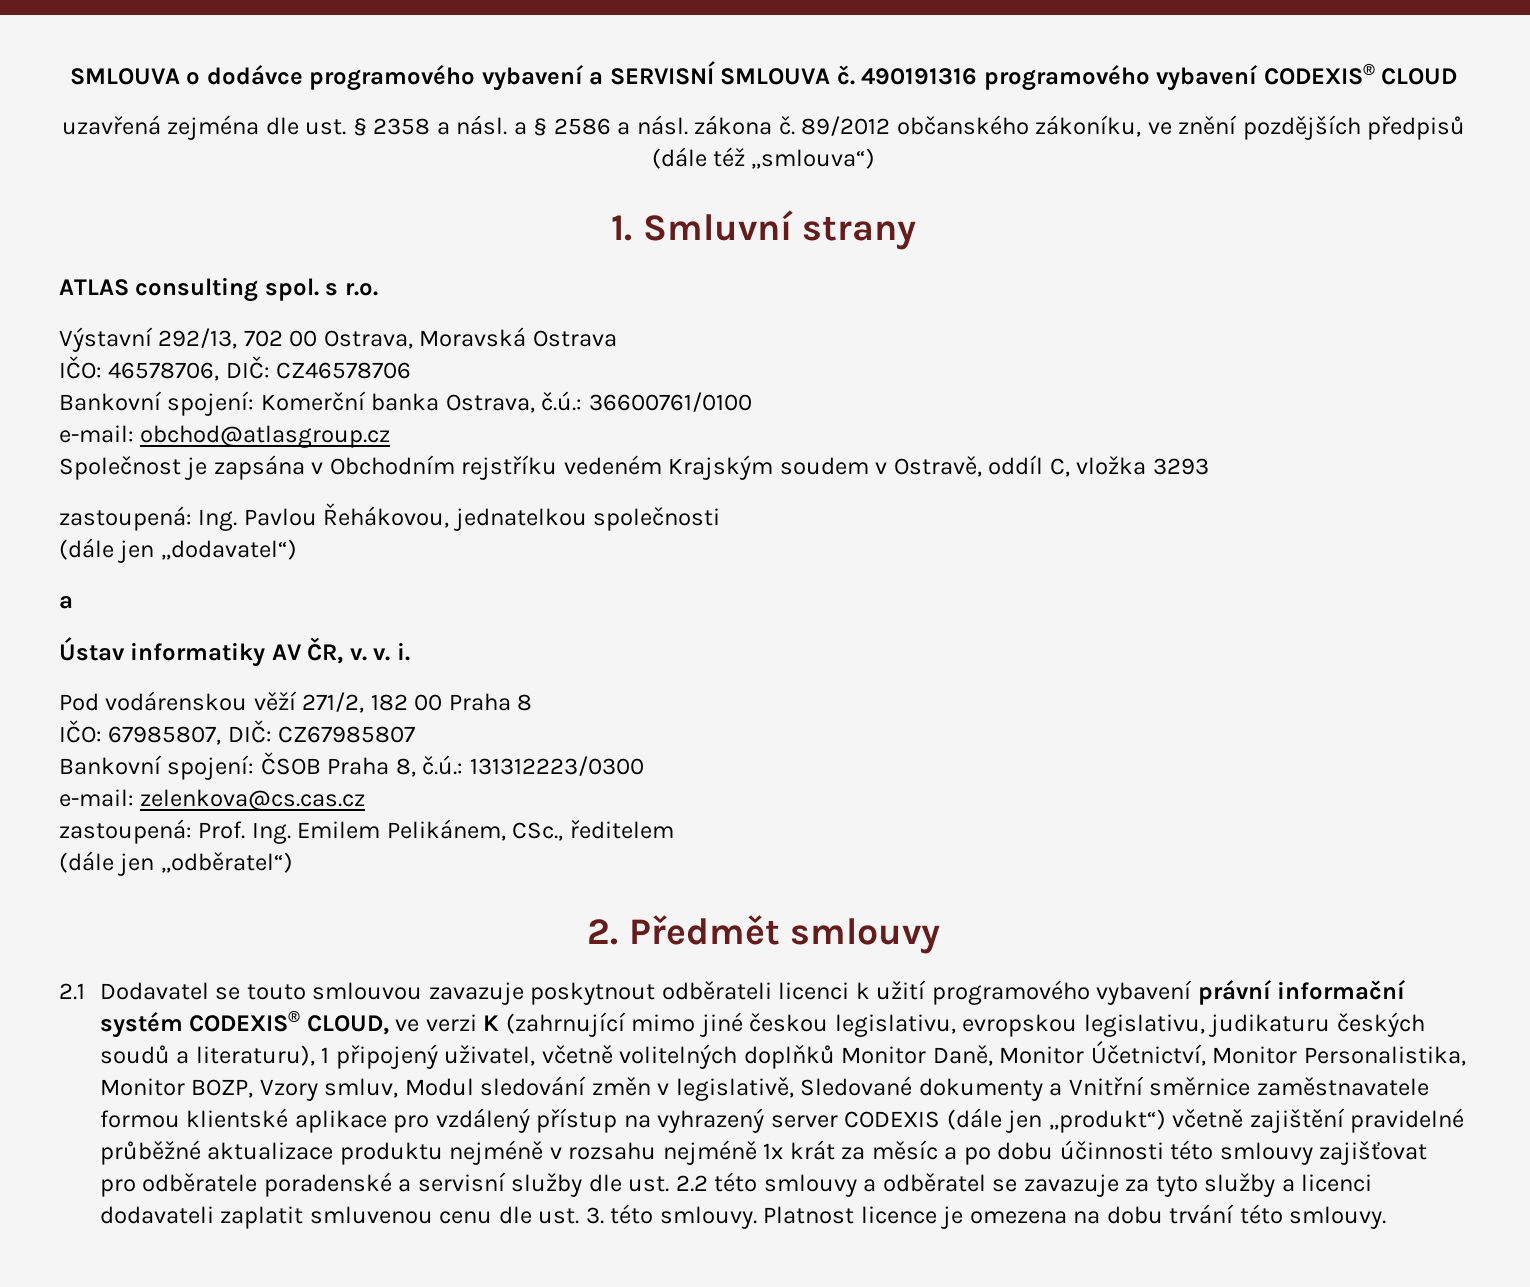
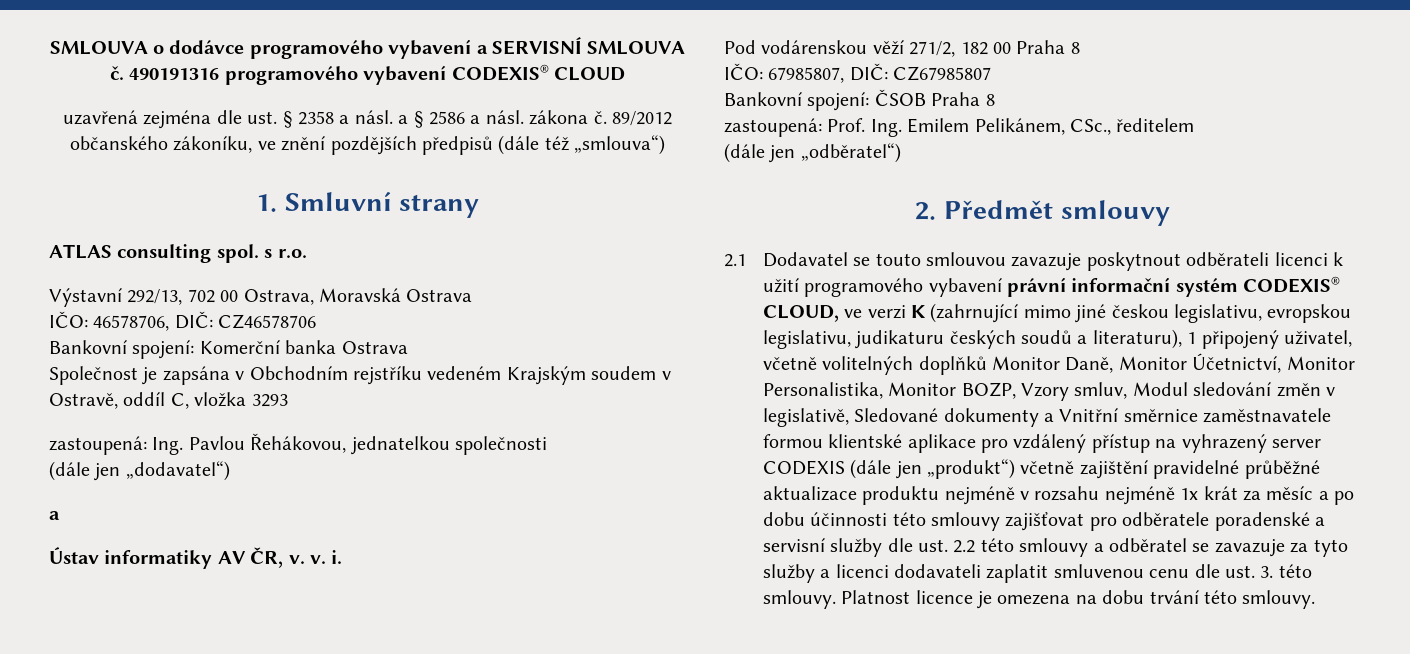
[445,391,752,413] [59,425,391,448] Ostrava, č.ú.: 36600761/0100 // e-mail: obchod@atlasgroup.cz -> [341,341,408,354] Ostrava
[395,755,644,777] [59,789,366,811] 8, č.ú.: 131312223/0300 // e-mail: zelenkova@cs.cas.cz -> [985,94,995,106] 8

